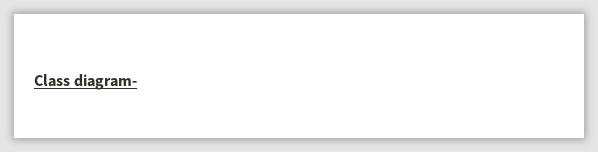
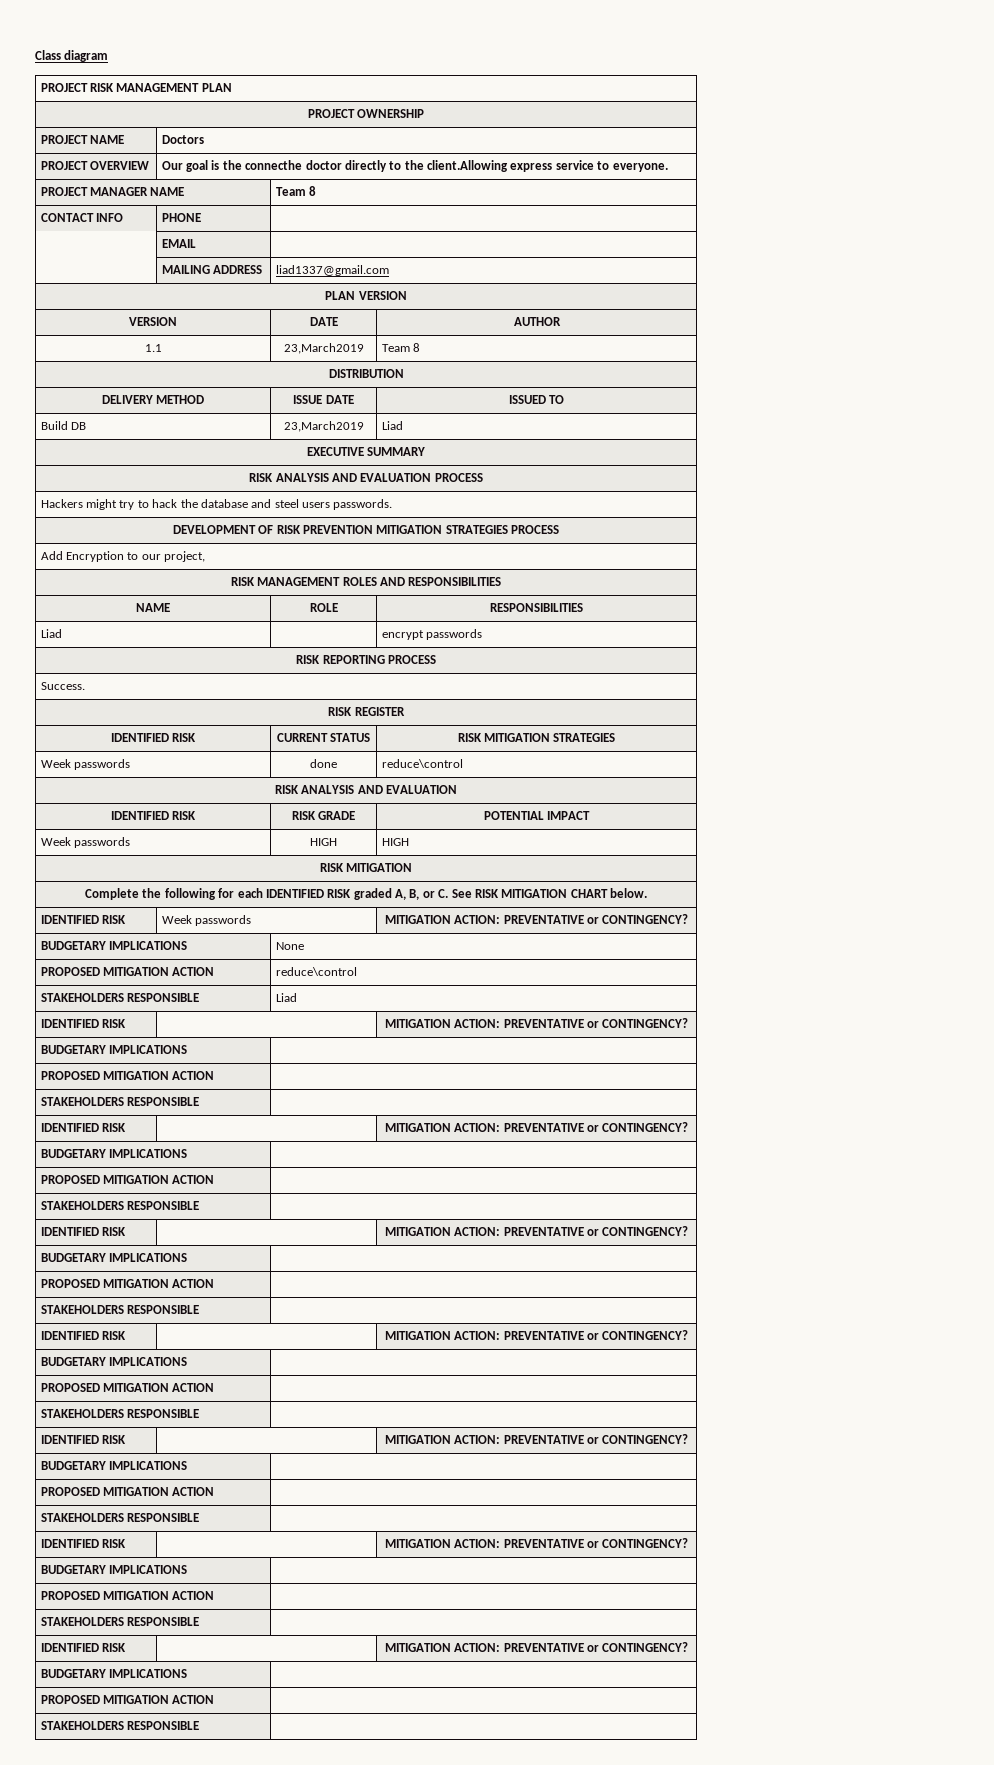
[74,74,138,90] diagram- -> [64,50,109,62] [40,83,232,92] [307,109,425,118] [40,135,124,144] [161,135,204,144] [40,161,149,170] [161,160,668,172] [40,187,185,196] [275,186,316,196] [40,213,123,222] [161,213,201,222] [161,239,196,248] [161,265,262,274] [275,265,389,276] [325,291,407,300] [129,317,177,326] [309,317,338,326] [513,317,561,326] [144,344,162,352] [283,343,364,354] [381,343,420,352] [328,369,404,378] [101,395,205,404] [293,395,354,404] [508,395,565,404] [40,421,86,430] [283,421,364,432] [381,421,403,430] [306,447,426,456] [249,473,483,482] [40,499,393,510] [172,525,560,534] [40,551,206,562] [230,577,502,586] [136,603,170,612] [309,603,338,612] [490,603,583,612] [40,629,62,638] [381,629,482,640] [296,655,436,664] [40,682,85,690] [328,707,405,716] [110,733,197,742] [276,733,371,742] [457,733,616,742] [40,759,130,770] [310,759,337,768] [381,759,463,768] [274,785,458,794] [110,811,197,820] [291,811,356,820] [483,811,591,820] [40,837,130,848] [310,838,337,846] [381,838,409,846] [319,863,413,872] [84,888,647,900] [40,915,126,924] [161,915,251,926] [384,914,689,924] [40,941,187,950] [275,942,304,950] [40,967,215,976] [275,967,357,976] [40,993,199,1002] [275,993,297,1002] [40,1019,126,1028] [384,1018,689,1028] [40,1045,187,1054] [40,1071,215,1080] [40,1097,199,1106] [40,1123,126,1132] [384,1122,689,1132] [40,1149,187,1158] [40,1175,215,1184] [40,1201,199,1210] [40,1227,126,1236] [384,1226,689,1236] [40,1253,187,1262] [40,1279,215,1288] [40,1305,199,1314] [40,1331,126,1340] [384,1330,689,1340] [40,1357,187,1366] [40,1383,215,1392] [40,1409,199,1418] [40,1435,126,1444] [384,1434,689,1444] [40,1461,187,1470] [40,1487,215,1496] [40,1513,199,1522] [40,1539,126,1548] [384,1538,689,1548] [40,1565,187,1574] [40,1591,215,1600] [40,1617,199,1626] [40,1643,126,1652] [384,1642,689,1652] [40,1669,187,1678] [40,1695,215,1704] [40,1721,199,1730] diagram // PROJECT RISK MANAGEMENT PLAN // PROJECT OWNERSHIP // PROJECT NAME | Doctors // PROJECT OVERVIEW | Our goal is the connecthe doctor directly to the client.Allowing express service to everyone. // PROJECT MANAGER NAME | Team 8 // CONTACT INFO | PHONE | // | EMAIL | // | MAILING ADDRESS | liad1337@gmail.com // PLAN VERSION // VERSION | DATE | AUTHOR // 1.1 | 23,March2019 | Team 8 // DISTRIBUTION // DELIVERY METHOD | ISSUE DATE | ISSUED TO // Build DB | 23,March2019 | Liad // EXECUTIVE SUMMARY // RISK ANALYSIS AND EVALUATION PROCESS // Hackers might try to hack the database and steel users passwords. // DEVELOPMENT OF RISK PREVENTION MITIGATION STRATEGIES PROCESS // Add Encryption to our project, // RISK MANAGEMENT ROLES AND RESPONSIBILITIES // NAME | ROLE | RESPONSIBILITIES // Liad | | encrypt passwords // RISK REPORTING PROCESS // Success. // RISK REGISTER // IDENTIFIED RISK | CURRENT STATUS | RISK MITIGATION STRATEGIES // Week passwords | done | reduce\control // RISK ANALYSIS AND EVALUATION // IDENTIFIED RISK | RISK GRADE | POTENTIAL IMPACT // Week passwords | HIGH | HIGH // RISK MITIGATION // Complete the following for each IDENTIFIED RISK graded A, B, or C. See RISK MITIGATION CHART below. // IDENTIFIED RISK | Week passwords | MITIGATION ACTION: PREVENTATIVE or CONTINGENCY? // BUDGETARY IMPLICATIONS | None // PROPOSED MITIGATION ACTION | reduce\control // STAKEHOLDERS RESPONSIBLE | Liad // IDENTIFIED RISK | | MITIGATION ACTION: PREVENTATIVE or CONTINGENCY? // BUDGETARY IMPLICATIONS | // PROPOSED MITIGATION ACTION | // STAKEHOLDERS RESPONSIBLE | // IDENTIFIED RISK | | MITIGATION ACTION: PREVENTATIVE or CONTINGENCY? // BUDGETARY IMPLICATIONS | // PROPOSED MITIGATION ACTION | // STAKEHOLDERS RESPONSIBLE | // IDENTIFIED RISK | | MITIGATION ACTION: PREVENTATIVE or CONTINGENCY? // BUDGETARY IMPLICATIONS | // PROPOSED MITIGATION ACTION | // STAKEHOLDERS RESPONSIBLE | // IDENTIFIED RISK | | MITIGATION ACTION: PREVENTATIVE or CONTINGENCY? // BUDGETARY IMPLICATIONS | // PROPOSED MITIGATION ACTION | // STAKEHOLDERS RESPONSIBLE | // IDENTIFIED RISK | | MITIGATION ACTION: PREVENTATIVE or CONTINGENCY? // BUDGETARY IMPLICATIONS | // PROPOSED MITIGATION ACTION | // STAKEHOLDERS RESPONSIBLE | // IDENTIFIED RISK | | MITIGATION ACTION: PREVENTATIVE or CONTINGENCY? // BUDGETARY IMPLICATIONS | // PROPOSED MITIGATION ACTION | // STAKEHOLDERS RESPONSIBLE | // IDENTIFIED RISK | | MITIGATION ACTION: PREVENTATIVE or CONTINGENCY? // BUDGETARY IMPLICATIONS | // PROPOSED MITIGATION ACTION | // STAKEHOLDERS RESPONSIBLE |

